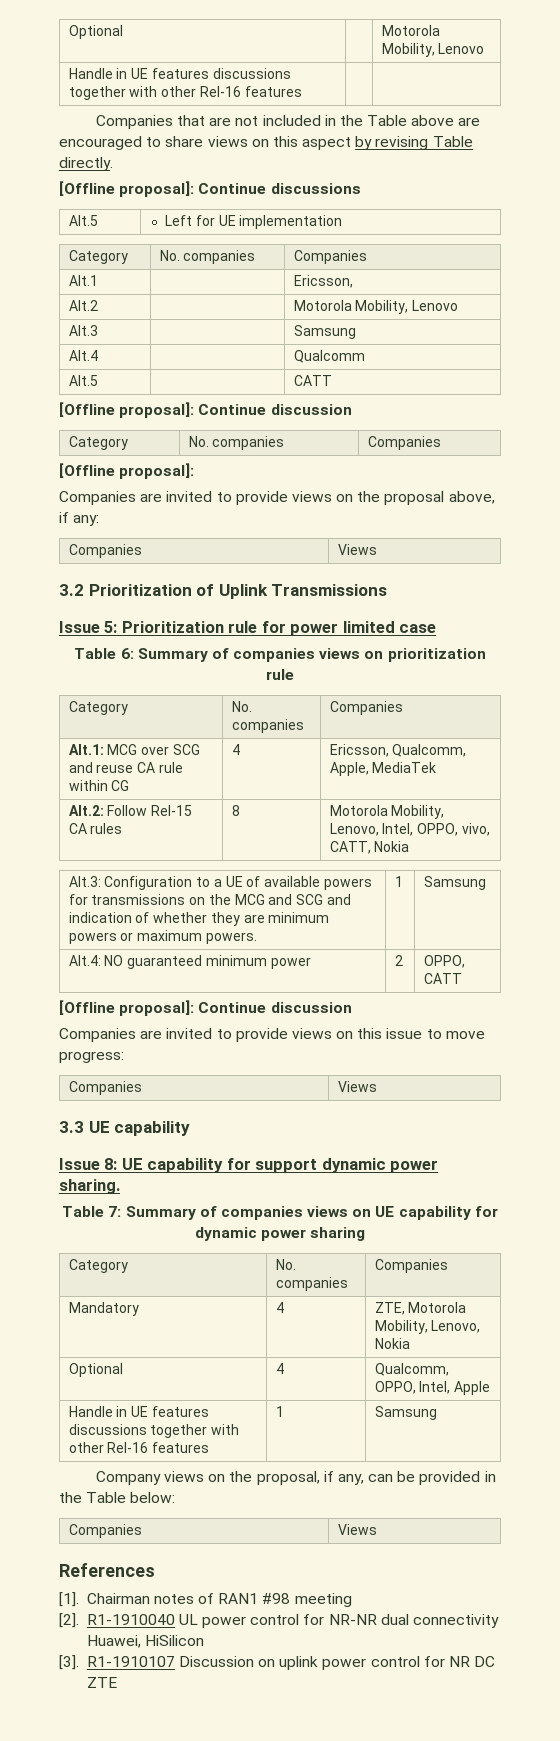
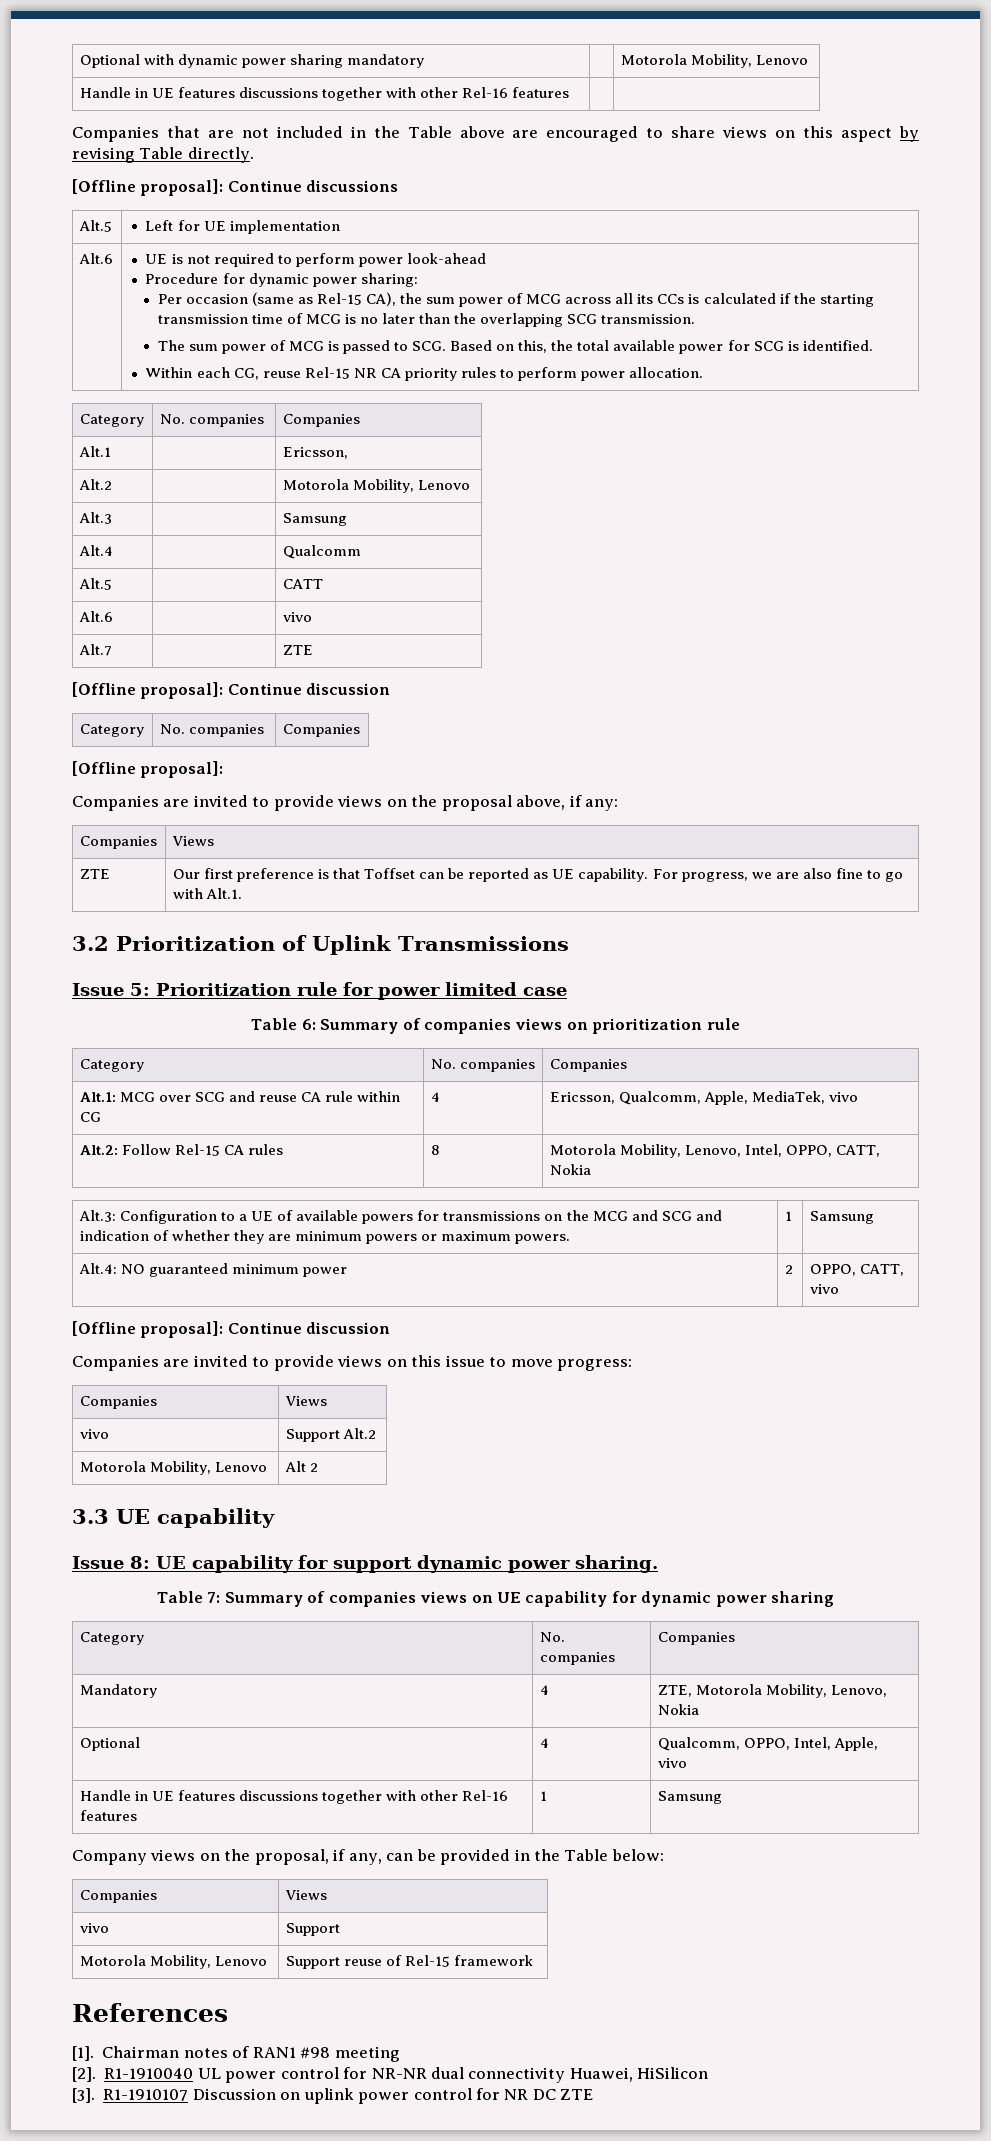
[68,25,123,39] Optional -> [79,54,425,68] Optional with dynamic power sharing mandatory
(343, 222) none -> [78,253,113,264] [145,253,486,267] [145,273,418,287] [157,292,874,307] [157,313,696,327] [157,340,873,354] [145,367,704,381] // Alt.6 | UE is not required to perform power look-ahead // Procedure for dynamic power sharing: // Per occasion (same as Rel-15 CA), the sum power of MCG across all its CCs is calculated if the starting transmission time of MCG is no later than the overlapping SCG transmission. // The sum power of MCG is passed to SCG. Based on this, the total available power for SCG is identified. // Within each CG, reuse Rel-15 NR CA priority rules to perform power allocation.
(332, 380) none -> [78,611,113,622] [282,612,312,622] [78,644,112,656] [282,645,313,655] // Alt.6 | | vivo // Alt.7 | | ZTE
(377, 549) none -> [79,869,110,879] [172,868,903,882] [172,888,242,899] // ZTE | Our first preference is that Toffset can be reported as UE capability. For progress, we are also fine to go with Alt.1.
[372,762,437,773] MediaTek -> [752,1091,859,1104] MediaTek, vivo
[461,823,490,836] vivo, -> (833, 1151) none
[423,973,462,984] CATT -> [859,1264,904,1276] [809,1284,839,1294] CATT, vivo
(377, 1086) none -> [79,1429,109,1439] [285,1428,376,1442] [79,1461,268,1475] [284,1461,318,1472] // vivo | Support Alt.2 // Motorola Mobility, Lenovo | Alt 2
[454,1381,491,1395] Apple -> [834,1737,879,1751] [657,1758,687,1768] Apple, vivo
(377, 1529) none -> [79,1923,109,1933] [285,1923,340,1936] [79,1955,268,1969] [285,1955,534,1969] // vivo | Support // Motorola Mobility, Lenovo | Support reuse of Rel-15 framework

